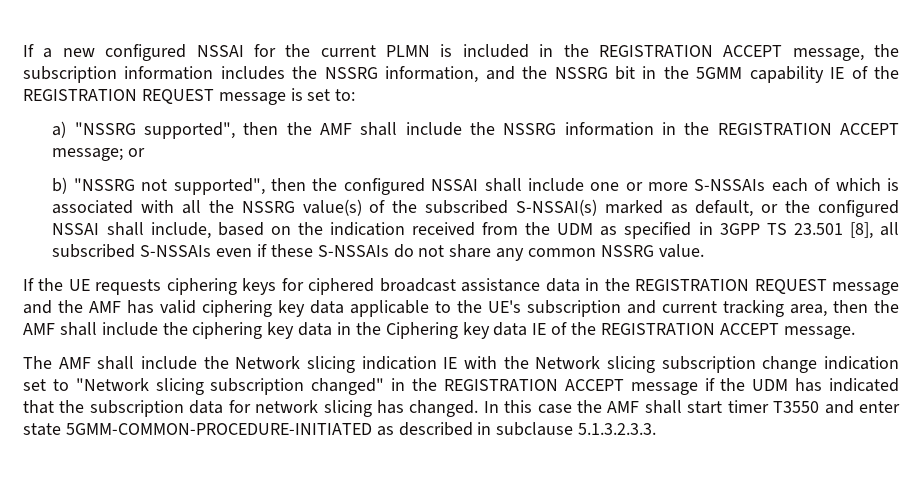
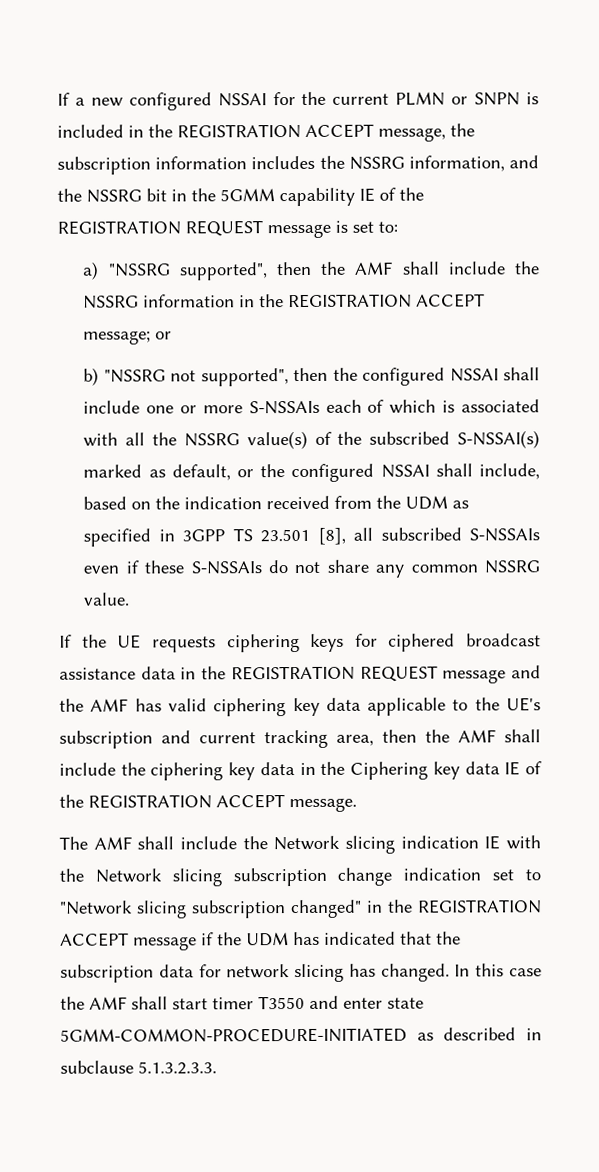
(430, 51) none -> [451,92,521,106] or SNPN

